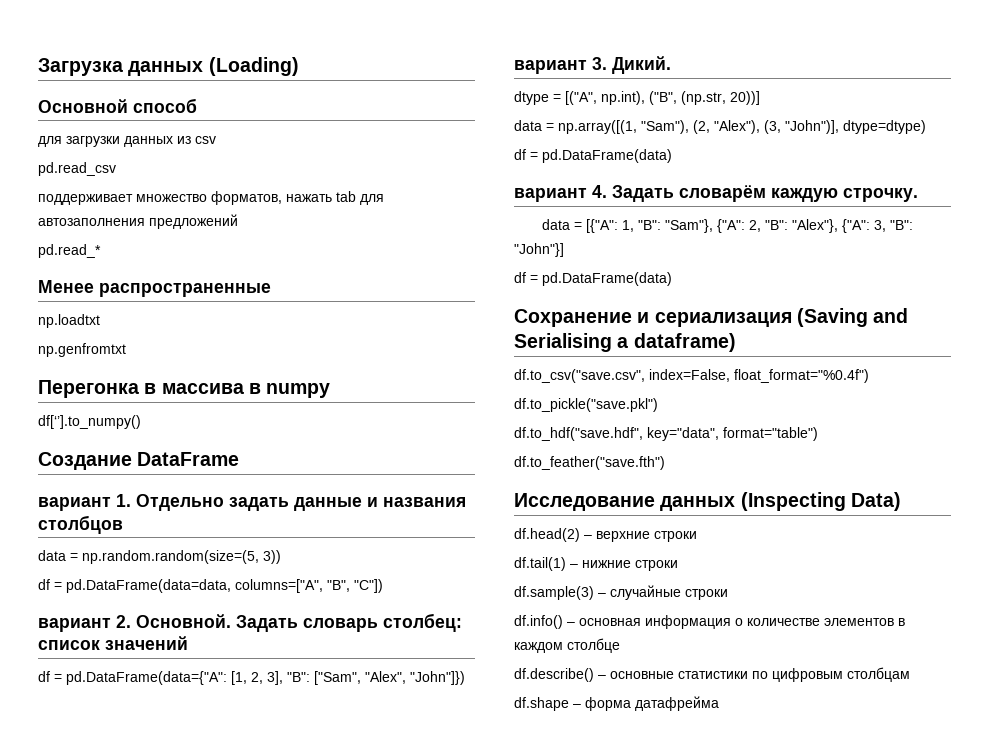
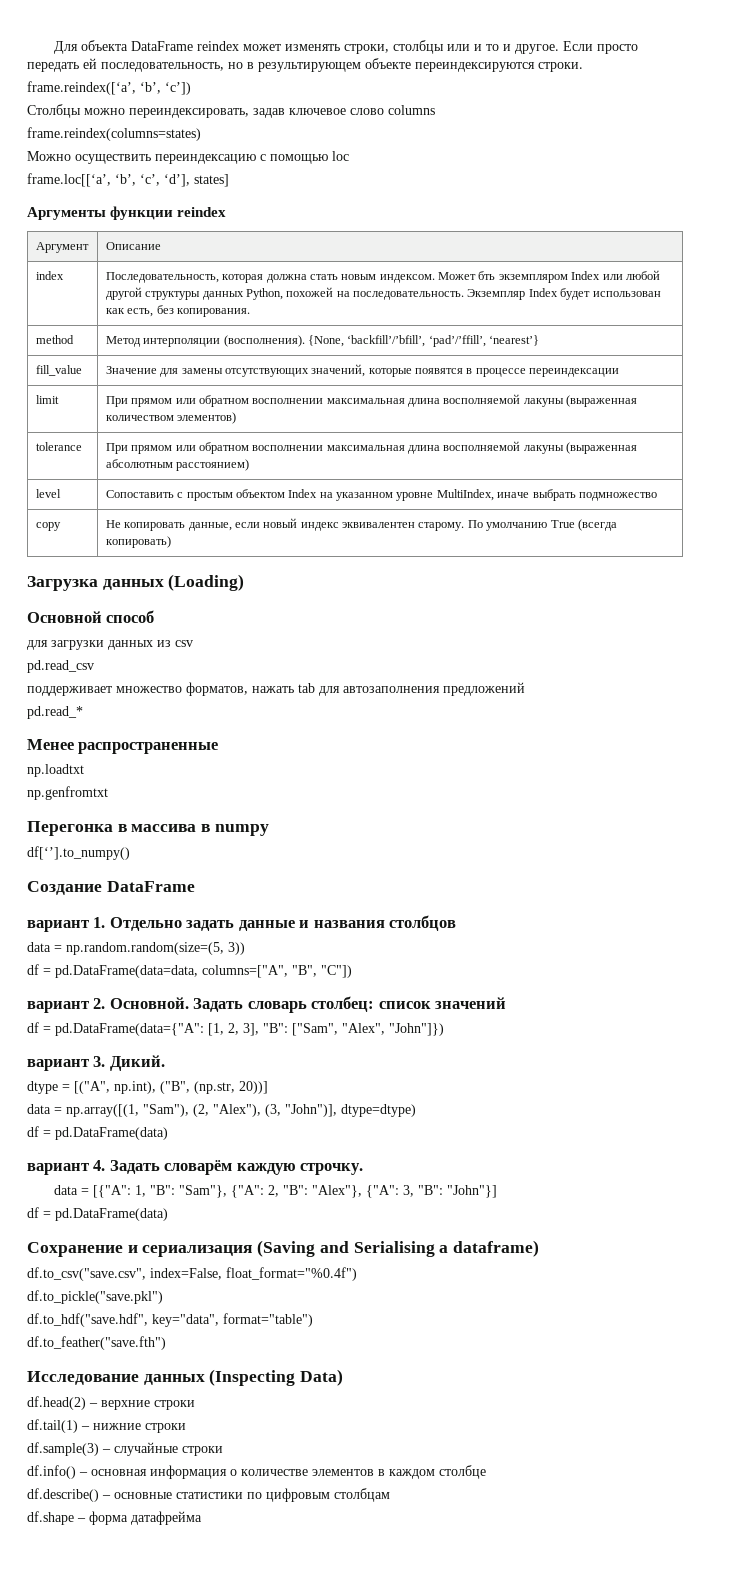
(38, 67) none -> [53,40,638,54] [27,58,583,72] [27,81,191,95] [27,104,435,118] [27,127,201,141] [27,151,349,164] [27,173,229,187] [27,206,227,220] [35,242,89,253] [105,242,161,250] [35,271,64,280] [105,270,660,283] [105,287,661,300] [105,305,250,317] [35,335,74,344] [105,335,540,347] [35,365,82,376] [105,364,620,377] [35,395,59,404] [105,394,638,407] [105,412,237,424] [35,442,82,451] [105,441,638,454] [105,459,250,471] [35,489,61,498] [105,489,657,501] [35,522,61,531] [105,518,617,531] [105,536,171,548] Для объекта DataFrame reindex может изменять строки, столбцы или и то и другое. Если просто передать ей последовательность, но в результирующем объекте переиндексируются строки. // frame.reindex([‘a’, ‘b’, ‘c’]) // Столбцы можно переиндексировать, задав ключевое слово columns // frame.reindex(columns=states) // Можно осуществить переиндексацию с помощью loc // frame.loc[[‘a’, ‘b’, ‘c’, ‘d’], states] // Аргументы функции reindex // Аргумент | Описание // index | Последовательность, которая должна стать новым индексом. Может бть экземпляром Index или любой другой структуры данных Python, похожей на последовательность. Экземпляр Index будет использован как есть, без копирования. // method | Метод интерполяции (восполнения). {None, ‘backfill’/’bfill’, ‘pad’/’ffill’, ‘nearest’} // fill_value | Значение для замены отсутствующих значений, которые появятся в процессе переиндексации // limit | При прямом или обратном восполнении максимальная длина восполняемой лакуны (выраженная количеством элементов) // tolerance | При прямом или обратном восполнении максимальная длина восполняемой лакуны (выраженная абсолютным расстоянием) // level | Сопоставить с простым объектом Index на указанном уровне MultiIndex, иначе выбрать подмножество // copy | Не копировать данные, если новый индекс эквивалентен старому. По умолчанию True (всегда копировать) //

